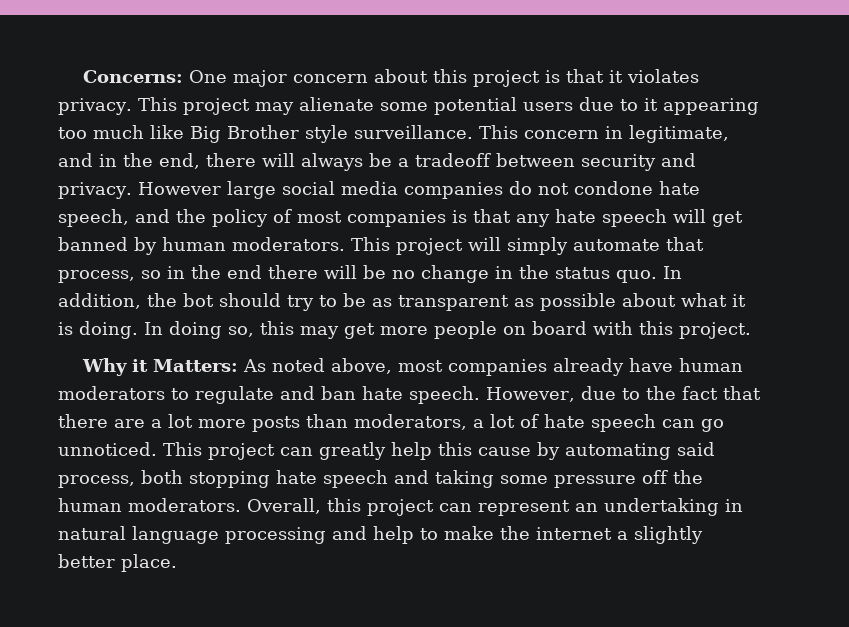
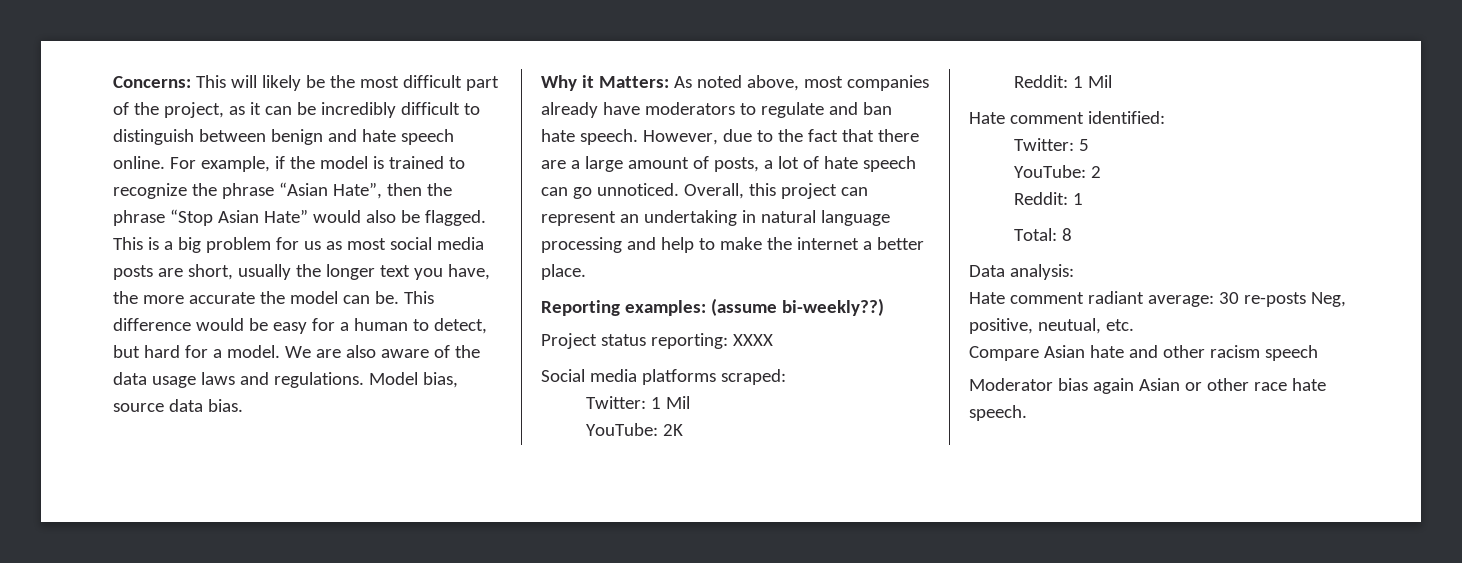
[189,69,700,87] [58,97,759,115] [58,125,729,143] [58,153,696,171] [58,181,700,199] [58,209,743,227] [58,237,704,255] [58,265,682,283] [58,293,746,311] [58,321,751,339] One major concern about this project is that it violates privacy. This project may alienate some potential users due to it appearing too much like Big Brother style surveillance. This concern in legitimate, and in the end, there will always be a tradeoff between security and privacy. However large social media companies do not condone hate speech, and the policy of most companies is that any hate speech will get banned by human moderators. This project will simply automate that process, so in the end there will be no change in the status quo. In addition, the bot should try to be as transparent as possible about what it is doing. In doing so, this may get more people on board with this project. -> [195,75,499,91] [113,102,480,118] [113,129,454,145] [113,156,465,172] [113,182,452,199] [113,209,486,226] [113,237,484,253] [113,264,490,280] [113,291,434,304] [113,318,487,334] [113,345,480,358] [113,372,458,388] [113,399,243,412] This will likely be the most difficult part of the project, as it can be incredibly difficult to distinguish between benign and hate speech online. For example, if the model is trained to recognize the phrase “Asian Hate”, then the phrase “Stop Asian Hate” would also be flagged. This is a big problem for us as most social media posts are short, usually the longer text you have, the more accurate the model can be. This difference would be easy for a human to detect, but hard for a model. We are also aware of the data usage laws and regulations. Model bias, source data bias.
[679,358,744,372] human -> (640, 108) none
[168,414,467,432] lot more posts than moderators, -> [584,156,759,172] large amount of posts,
[163,442,715,460] [58,470,703,488] [58,498,241,512] This project can greatly help this cause by automating said process, both stopping hate speech and taking some pressure off the human moderators. -> (679, 189) none
[634,526,703,544] slightly -> (872, 245) none
(177, 563) none -> [541,298,884,316] [541,333,773,349] [541,369,786,385] [585,396,690,409] [585,423,683,436] [1013,75,1112,88] [969,111,1165,124] [1013,138,1089,151] [1013,165,1101,178] [1013,192,1083,205] [1013,228,1072,241] [969,264,1074,280] [969,291,1346,307] [969,318,1134,334] [969,345,1318,361] [969,378,1326,394] [969,405,1027,421] // Reporting examples: (assume bi-weekly??) // Project status reporting: XXXX // Social media platforms scraped: // Twitter: 1 Mil // YouTube: 2K // Reddit: 1 Mil // Hate comment identified: // Twitter: 5 // YouTube: 2 // Reddit: 1 // Total: 8 // Data analysis: // Hate comment radiant average: 30 re-posts Neg, positive, neutual, etc. // Compare Asian hate and other racism speech // Moderator bias again Asian or other race hate speech.

